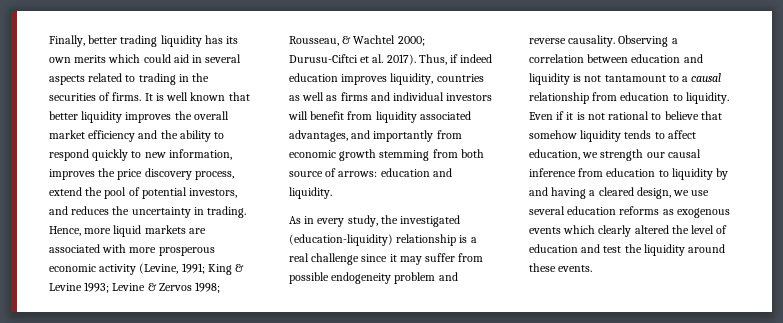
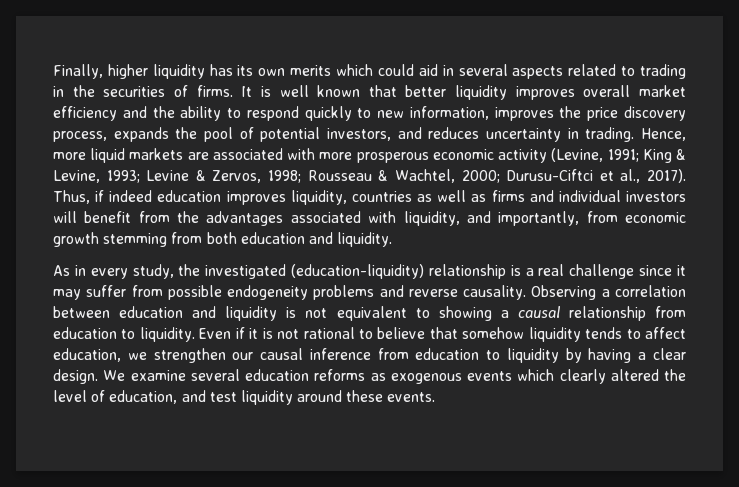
[88,35,158,47] better trading -> [107,64,148,79] higher
[174,111,192,120] the -> (575, 93) none
[49,187,82,196] extend -> [113,127,169,142] expands
[112,206,130,215] the -> (480, 133) none
[49,283,82,291] Levine -> [53,170,100,183] Levine,
[158,282,221,293] [289,35,396,46] Zervos 1998; Rousseau, & Wachtel -> [212,169,455,183] Zervos, 1998; Rousseau & Wachtel,
[372,54,384,63] al. -> [620,169,641,183] al.,
[375,111,471,123] [289,130,434,142] liquidity associated advantages, and importantly -> [177,211,580,226] the advantages associated with liquidity, and importantly,
[289,168,378,177] source of arrows: -> (237, 238) none
[394,272,436,284] problem -> [313,285,375,300] problems
[604,75,679,82] tantamount to -> [336,306,492,321] equivalent to showing
[600,149,644,161] strength -> [153,348,226,363] strengthen
[529,187,548,196] and -> (582, 355) none
[598,187,710,199] cleared design, we use -> [652,348,686,360] [53,369,186,384] clear design. We examine
[529,244,578,253] education -> [109,390,178,404] education,
[624,244,642,253] the -> (237, 397) none

